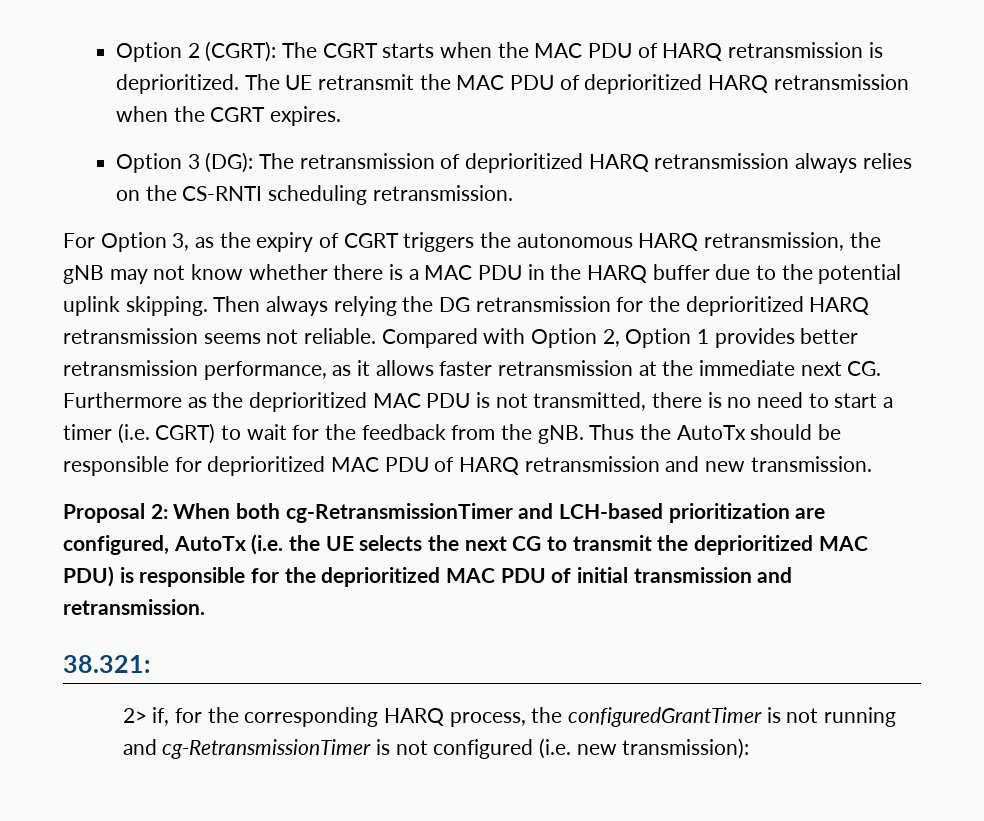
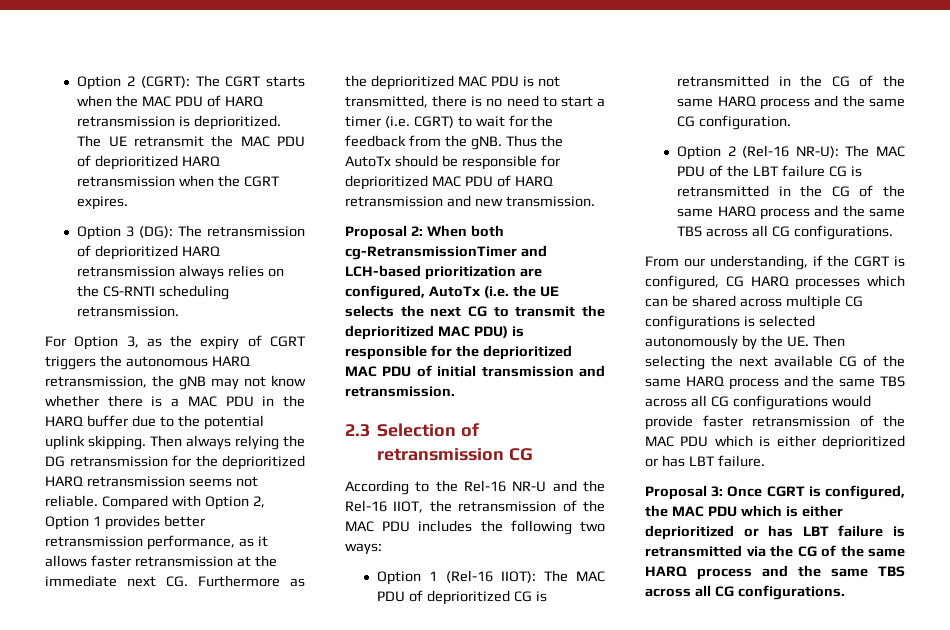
[63,655,150,673] [122,707,897,727] [122,738,750,759] 38.321: // 2> if, for the corresponding HARQ process, the configuredGrantTimer is not running and cg-RetransmissionTimer is not configured (i.e. new transmission): -> [345,423,481,437] [377,448,534,461] [345,480,605,495] [345,500,605,513] [345,520,605,535] [345,543,382,555] [377,570,605,585] [377,590,547,605] [677,75,905,87] [677,95,905,110] [677,115,792,130] [677,145,905,160] [677,165,862,177] [677,185,905,197] [677,205,905,220] [677,225,893,240] [645,255,905,270] [645,275,905,290] [645,295,863,310] [645,315,815,330] [645,335,845,350] [645,355,905,370] [645,375,905,390] [645,395,871,410] [645,415,905,430] [645,435,905,450] [645,455,765,467] [645,485,905,500] [645,505,843,517] [645,525,905,540] [645,545,905,557] [645,565,905,580] [645,585,845,600] 2.3 Selection of retransmission CG // According to the Rel-16 NR-U and the Rel-16 IIOT, the retransmission of the MAC PDU includes the following two ways: // Option 1 (Rel-16 IIOT): The MAC PDU of deprioritized CG is retransmitted in the CG of the same HARQ process and the same CG configuration. // Option 2 (Rel-16 NR-U): The MAC PDU of the LBT failure CG is retransmitted in the CG of the same HARQ process and the same TBS across all CG configurations. // From our understanding, if the CGRT is configured, CG HARQ processes which can be shared across multiple CG configurations is selected autonomously by the UE. Then selecting the next available CG of the same HARQ process and the same TBS across all CG configurations would provide faster retransmission of the MAC PDU which is either deprioritized or has LBT failure. // Proposal 3: Once CGRT is configured, the MAC PDU which is either deprioritized or has LBT failure is retransmitted via the CG of the same HARQ process and the same TBS across all CG configurations.

